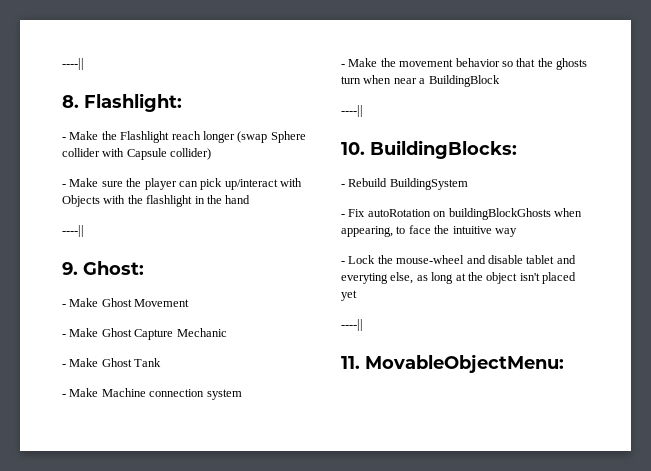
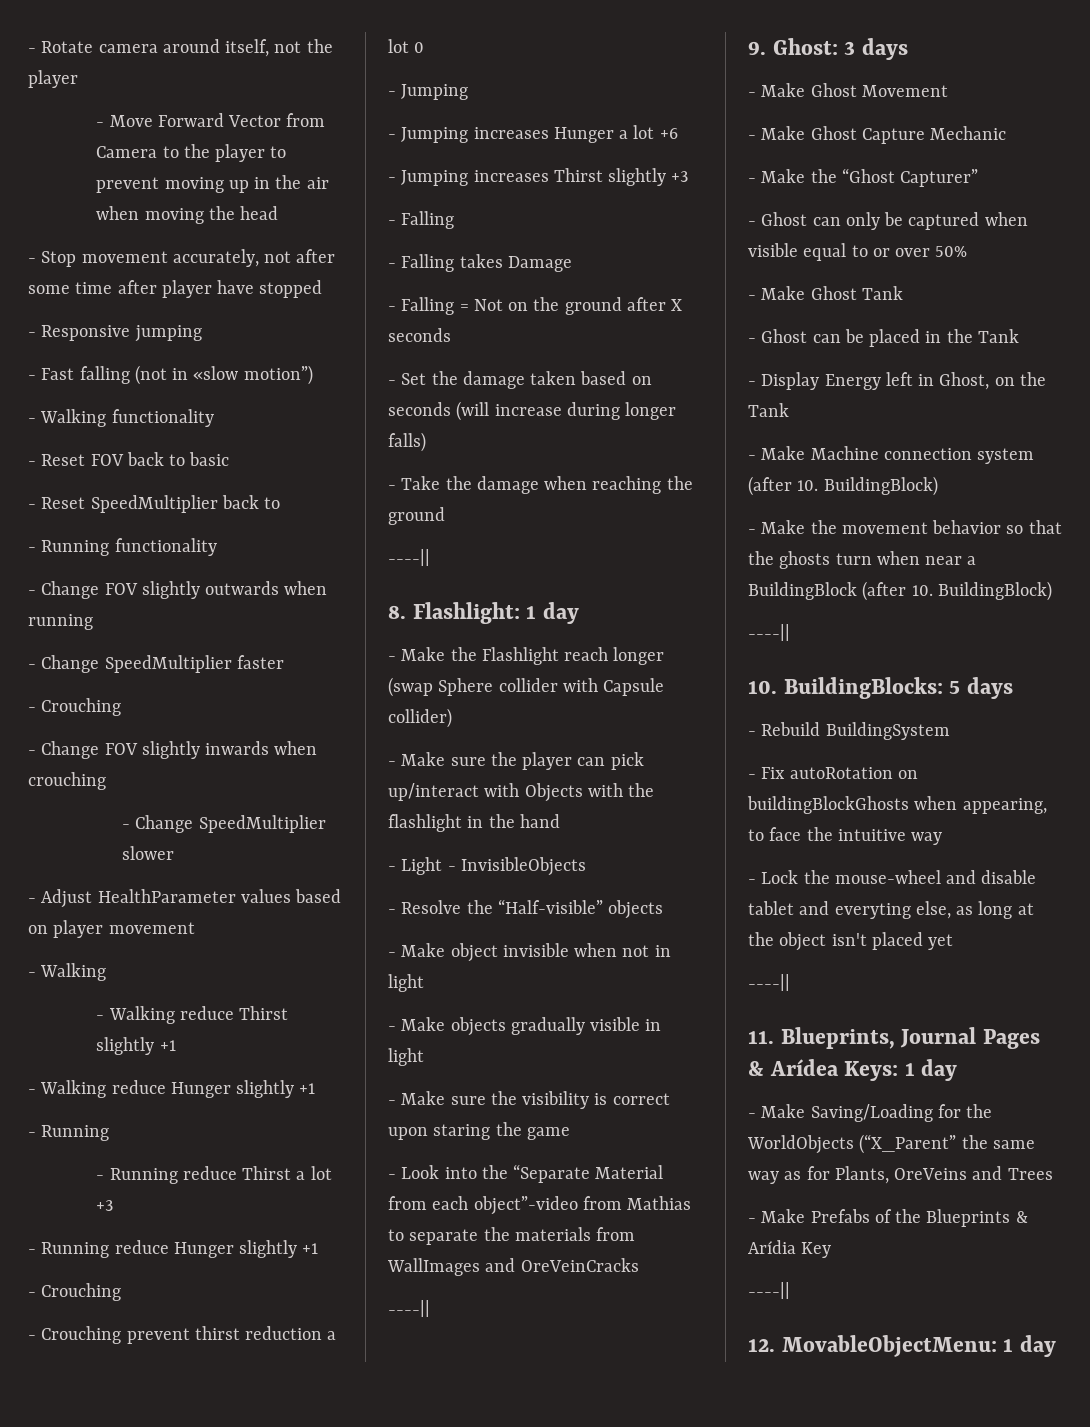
(62, 64) none -> [28,39,333,57] [28,70,78,88] [96,113,326,127] [96,144,287,162] [96,175,329,193] [96,206,279,224] [28,249,336,267] [28,280,323,298] [28,325,202,342] [28,365,313,385] [28,409,214,427] [28,452,230,466] [28,495,281,513] [28,538,217,556] [28,581,328,599] [28,614,93,630] [28,655,284,673] [28,698,122,716] [28,741,318,759] [28,772,106,790] [122,815,326,833] [122,846,175,860] [28,889,342,908] [28,920,195,938] [28,963,107,981] [96,1006,289,1024] [96,1037,176,1055] [28,1080,316,1098] [28,1125,110,1141] [96,1166,332,1184] [96,1200,114,1211] [28,1240,319,1258] [28,1283,122,1301] [28,1326,337,1344] [388,39,425,53] [388,84,469,100] [388,125,678,143] [388,168,689,186] [388,211,455,229] [388,254,572,272] [388,297,683,315] [388,328,451,342] [388,371,652,389] [388,401,677,421] [388,432,426,452] [388,476,693,494] [388,507,445,525] - Rotate camera around itself, not the player // - Move Forward Vector from Camera to the player to prevent moving up in the air when moving the head // - Stop movement accurately, not after some time after player have stopped // - Responsive jumping // - Fast falling (not in «slow motion”) // - Walking functionality // - Reset FOV back to basic // - Reset SpeedMultiplier back to // - Running functionality // - Change FOV slightly outwards when running // - Change SpeedMultiplier faster // - Crouching // - Change FOV slightly inwards when crouching // - Change SpeedMultiplier slower // - Adjust HealthParameter values based on player movement // - Walking // - Walking reduce Thirst slightly +1 // - Walking reduce Hunger slightly +1 // - Running // - Running reduce Thirst a lot +3 // - Running reduce Hunger slightly +1 // - Crouching // - Crouching prevent thirst reduction a lot 0 // - Jumping // - Jumping increases Hunger a lot +6 // - Jumping increases Thirst slightly +3 // - Falling // - Falling takes Damage // - Falling = Not on the ground after X seconds // - Set the damage taken based on seconds (will increase during longer falls) // - Take the damage when reaching the ground //
(182, 102) none -> [526,602,579,624] 1 day
(251, 199) none -> [388,857,586,876] [388,899,664,919] [388,943,671,962] [388,974,424,992] [388,1017,662,1036] [388,1048,424,1066] [388,1091,670,1109] [388,1122,570,1140] [388,1164,664,1183] [388,1196,692,1215] [388,1227,636,1245] [387,1258,639,1276] // - Light - InvisibleObjects // - Resolve the “Half-visible” objects // - Make object invisible when not in light // - Make objects gradually visible in light // - Make sure the visibility is correct upon staring the game // - Look into the “Separate Material from each object”-video from Mathias to separate the materials from WallImages and OreVeinCracks
(144, 268) none -> [844,38,908,60] 3 days
[101,358,132,367] Ghost -> [810,168,979,187] [748,212,1028,230] [748,243,968,261] [748,286,903,300] [748,329,1019,347] [748,372,1046,390] the “Ghost Capturer” // - Ghost can only be captured when visible equal to or over 50% // - Make Ghost Tank // - Ghost can be placed in the Tank // - Display Energy left in Ghost, on the
(242, 394) none -> [748,476,938,496] (after 10. BuildingBlock)
(500, 81) none -> [862,581,1052,601] (after 10. BuildingBlock)
(517, 149) none -> [949,677,1013,699] 5 days
[365,354,564,373] MovableObjectMenu: -> [780,1027,1040,1049] [748,1059,958,1081] [748,1104,993,1122] [747,1134,1035,1154] [748,1166,1053,1184] [748,1209,1028,1227] [748,1240,832,1258] [748,1282,790,1299] [748,1335,1056,1357] Blueprints, Journal Pages & Arídea Keys: 1 day // - Make Saving/Loading for the WorldObjects (“X_Parent” the same way as for Plants, OreVeins and Trees // - Make Prefabs of the Blueprints & Arídia Key // ----|| // 12. MovableObjectMenu: 1 day

